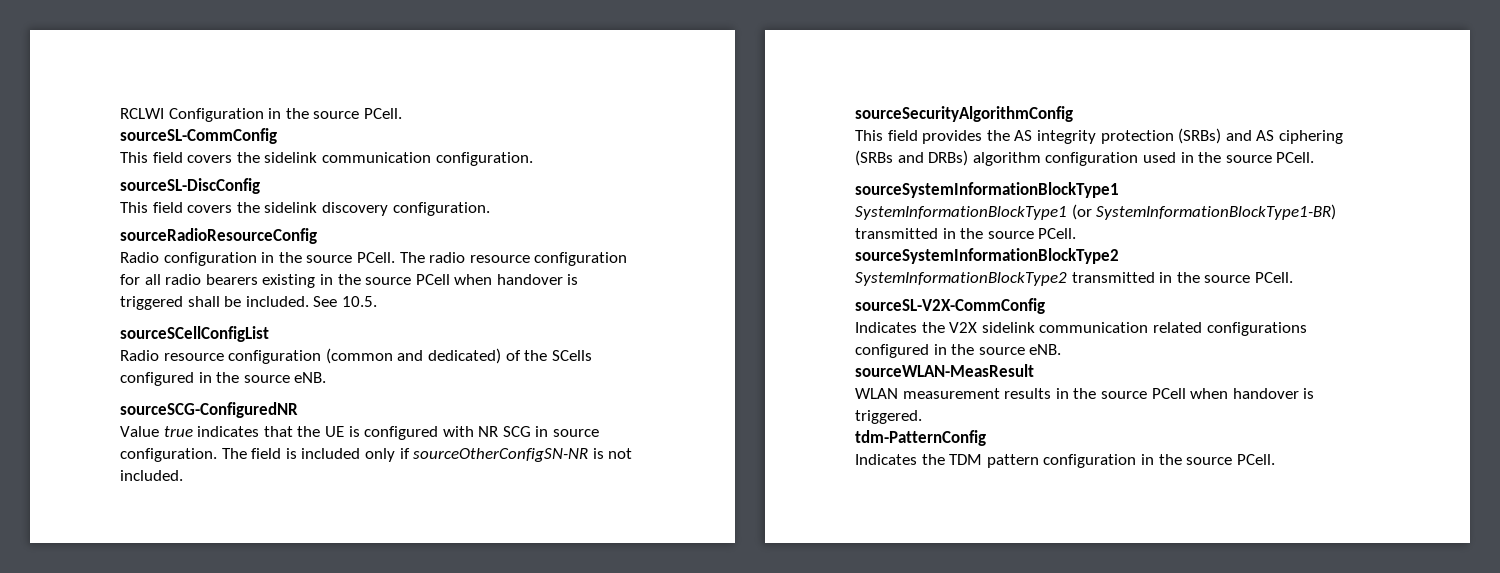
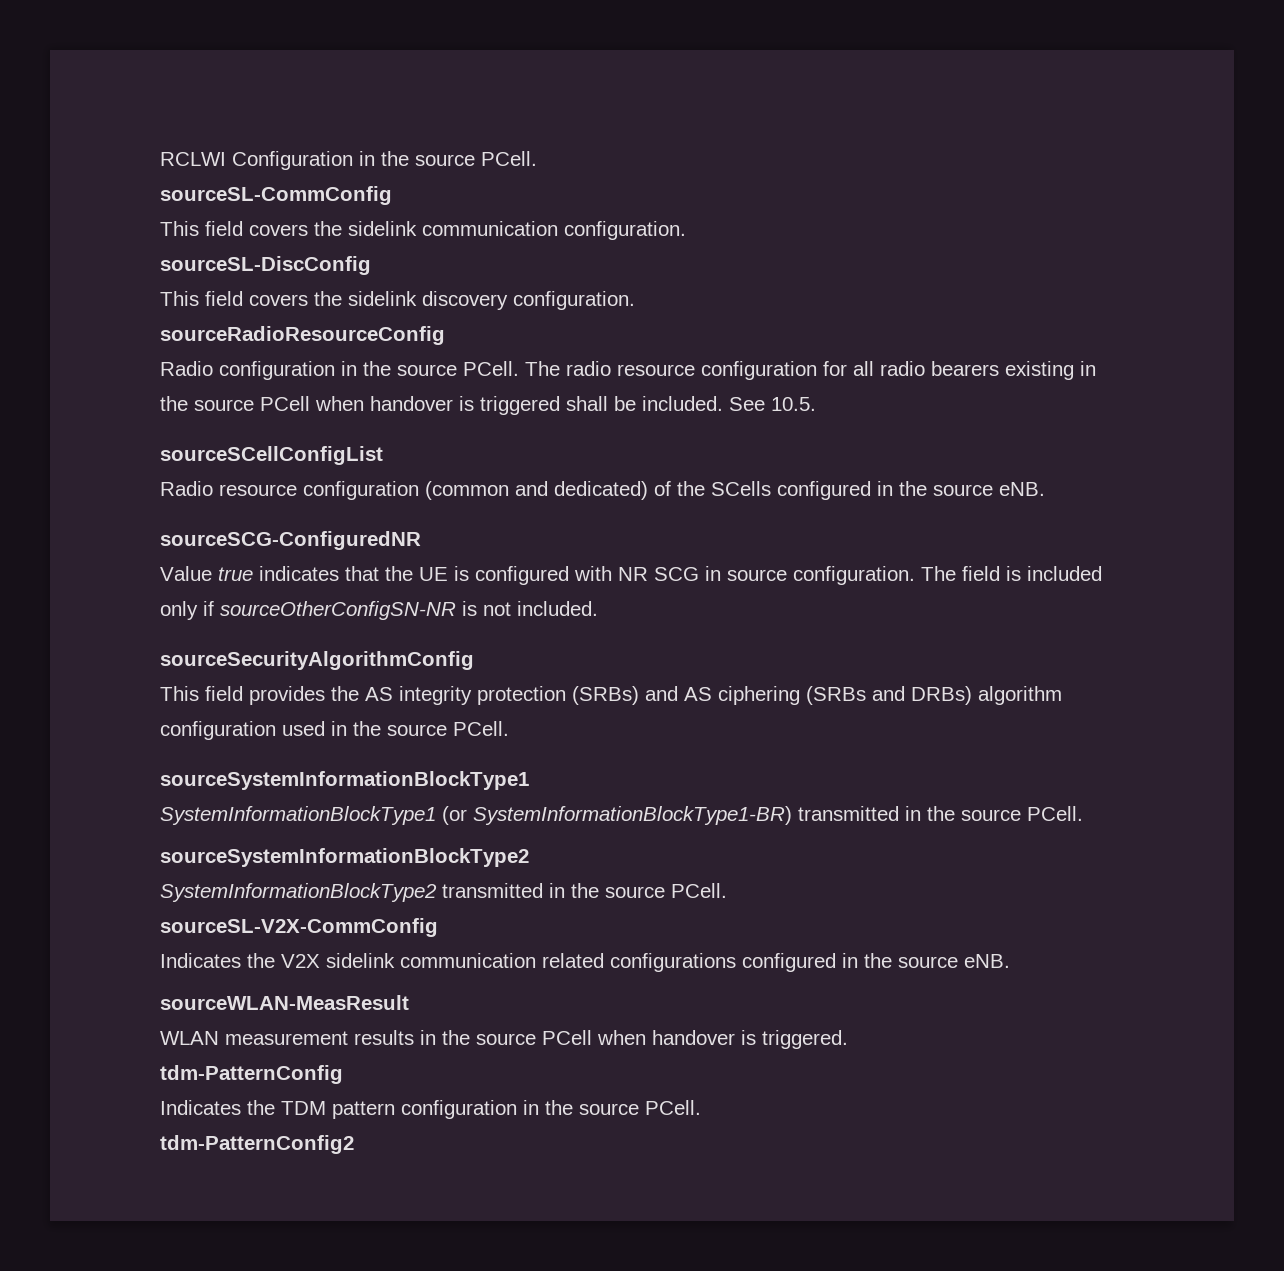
(1275, 459) none -> [160,1135,354,1154] // tdm-PatternConfig2

